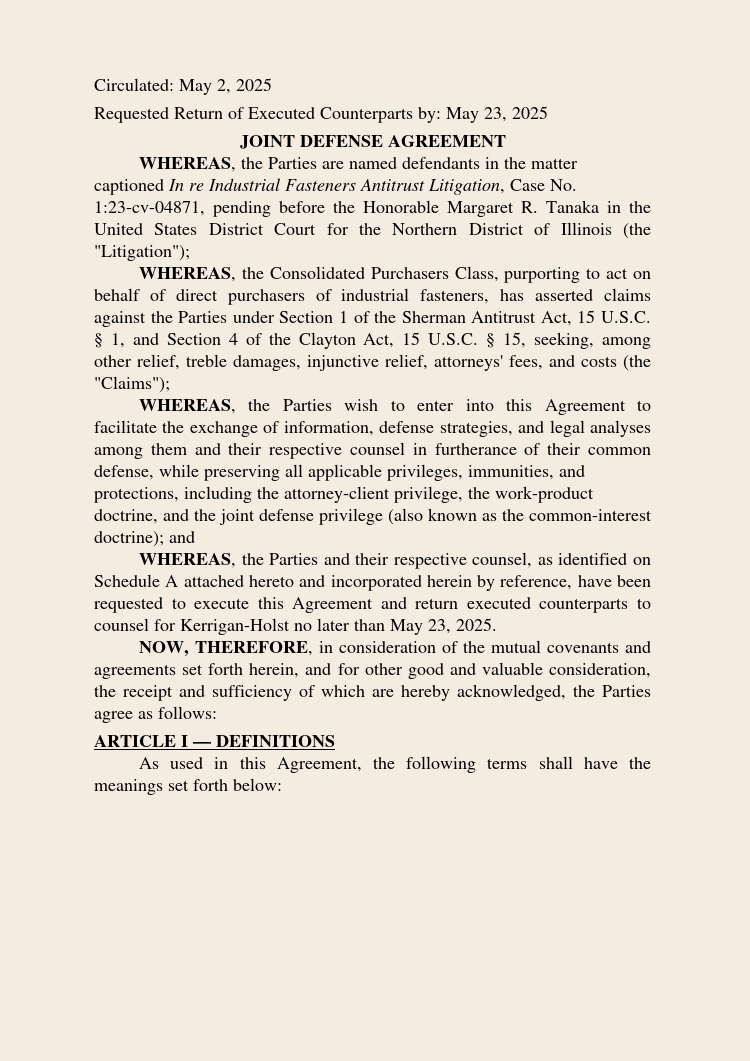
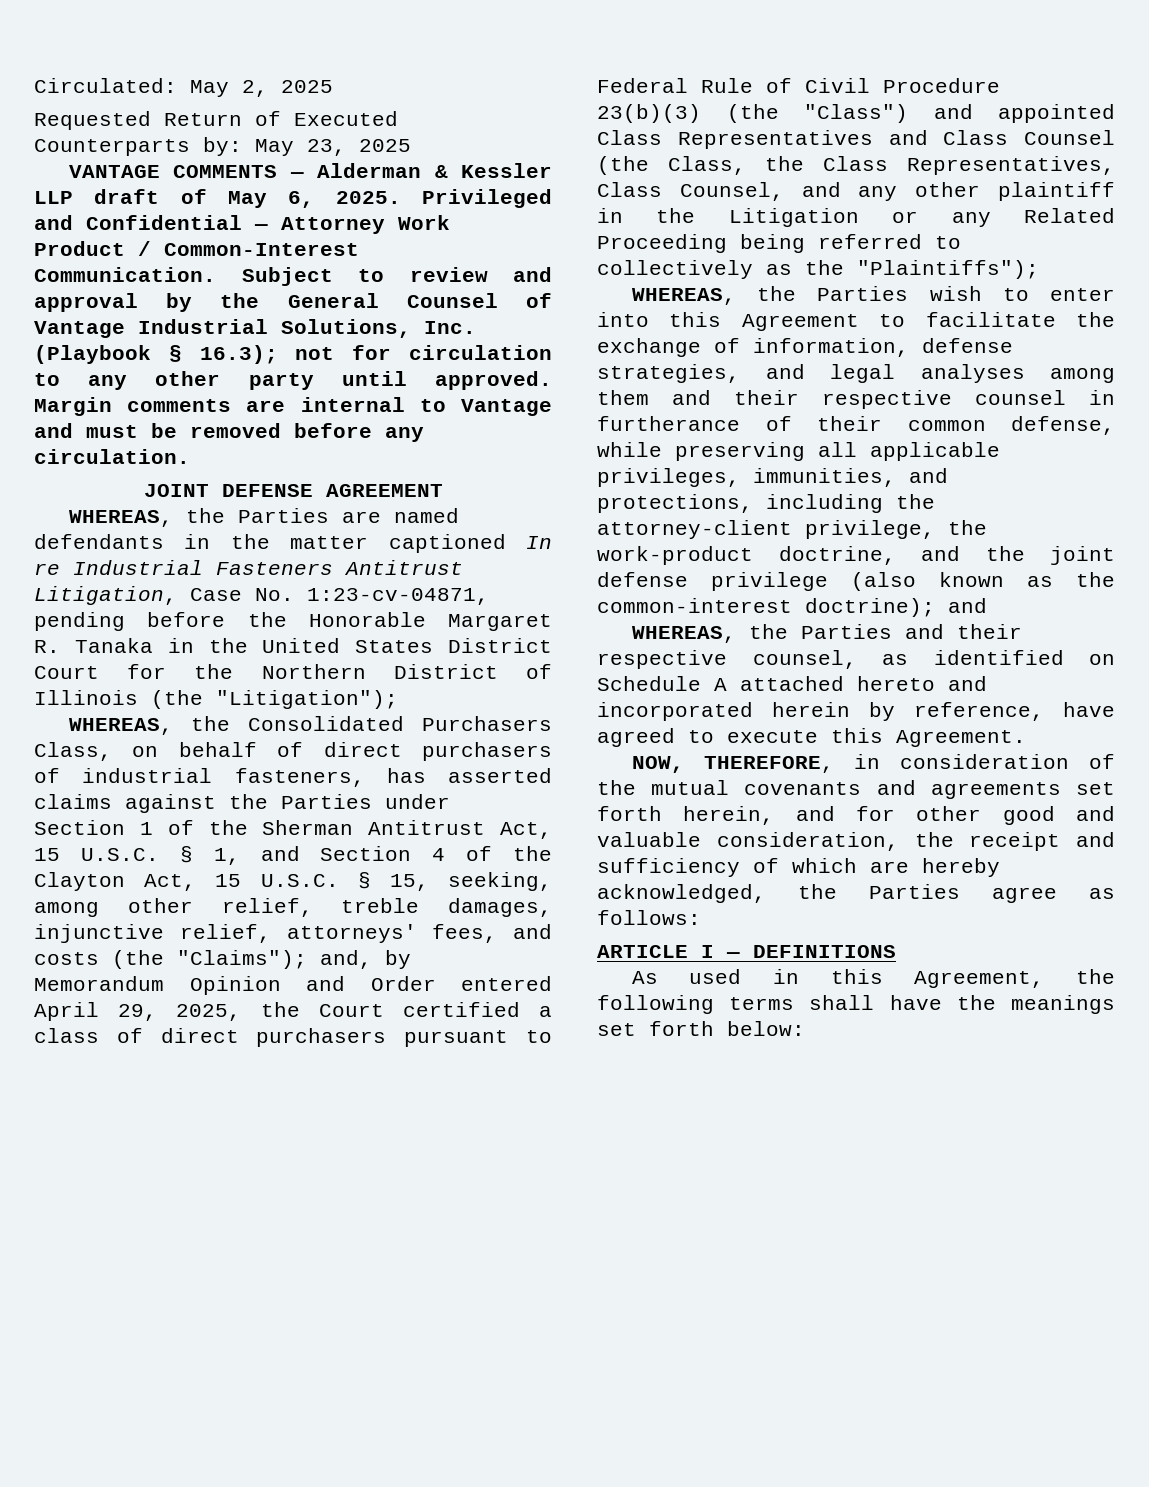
(548, 112) none -> [68,163,552,178] [34,189,552,208] [34,215,450,234] [34,241,359,256] [34,267,552,286] [34,293,552,312] [34,319,476,338] [34,345,552,364] [34,371,552,390] [34,397,552,416] [34,423,424,442] [34,449,190,464] // VANTAGE COMMENTS — Alderman & Kessler LLP draft of May 6, 2025. Privileged and Confidential — Attorney Work Product / Common-Interest Communication. Subject to review and approval by the General Counsel of Vantage Industrial Solutions, Inc. (Playbook § 16.3); not for circulation to any other party until approved. Margin comments are internal to Vantage and must be removed before any circulation.
[504,267,629,283] purporting to act -> (112, 751) none
(170, 384) none -> [320,950,411,969] [34,976,552,995] [34,1002,552,1021] [34,1028,552,1047] [597,78,1000,93] [597,104,1115,123] [597,130,1115,149] [597,156,1115,175] [597,182,1115,201] [597,208,1115,227] [597,234,961,253] [597,260,1039,279] and, by Memorandum Opinion and Order entered April 29, 2025, the Court certified a class of direct purchasers pursuant to Federal Rule of Civil Procedure 23(b)(3) (the "Class") and appointed Class Representatives and Class Counsel (the Class, the Class Representatives, Class Counsel, and any other plaintiff in the Litigation or any Related Proceeding being referred to collectively as the "Plaintiffs");
[617,575,651,587] [94,597,163,613] been requested -> [597,728,675,747] agreed
[292,597,651,613] [94,618,497,635] Agreement and return executed counterparts to counsel for Kerrigan-Holst no later than May 23, 2025. -> [896,730,1026,747] Agreement.

